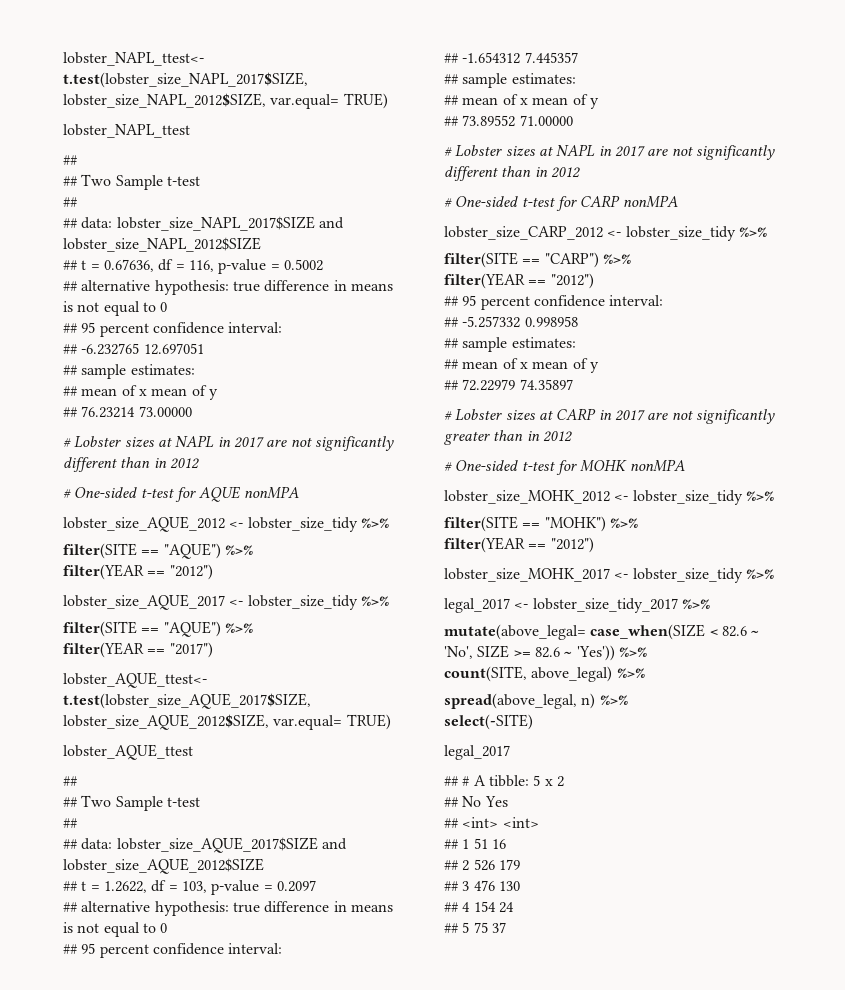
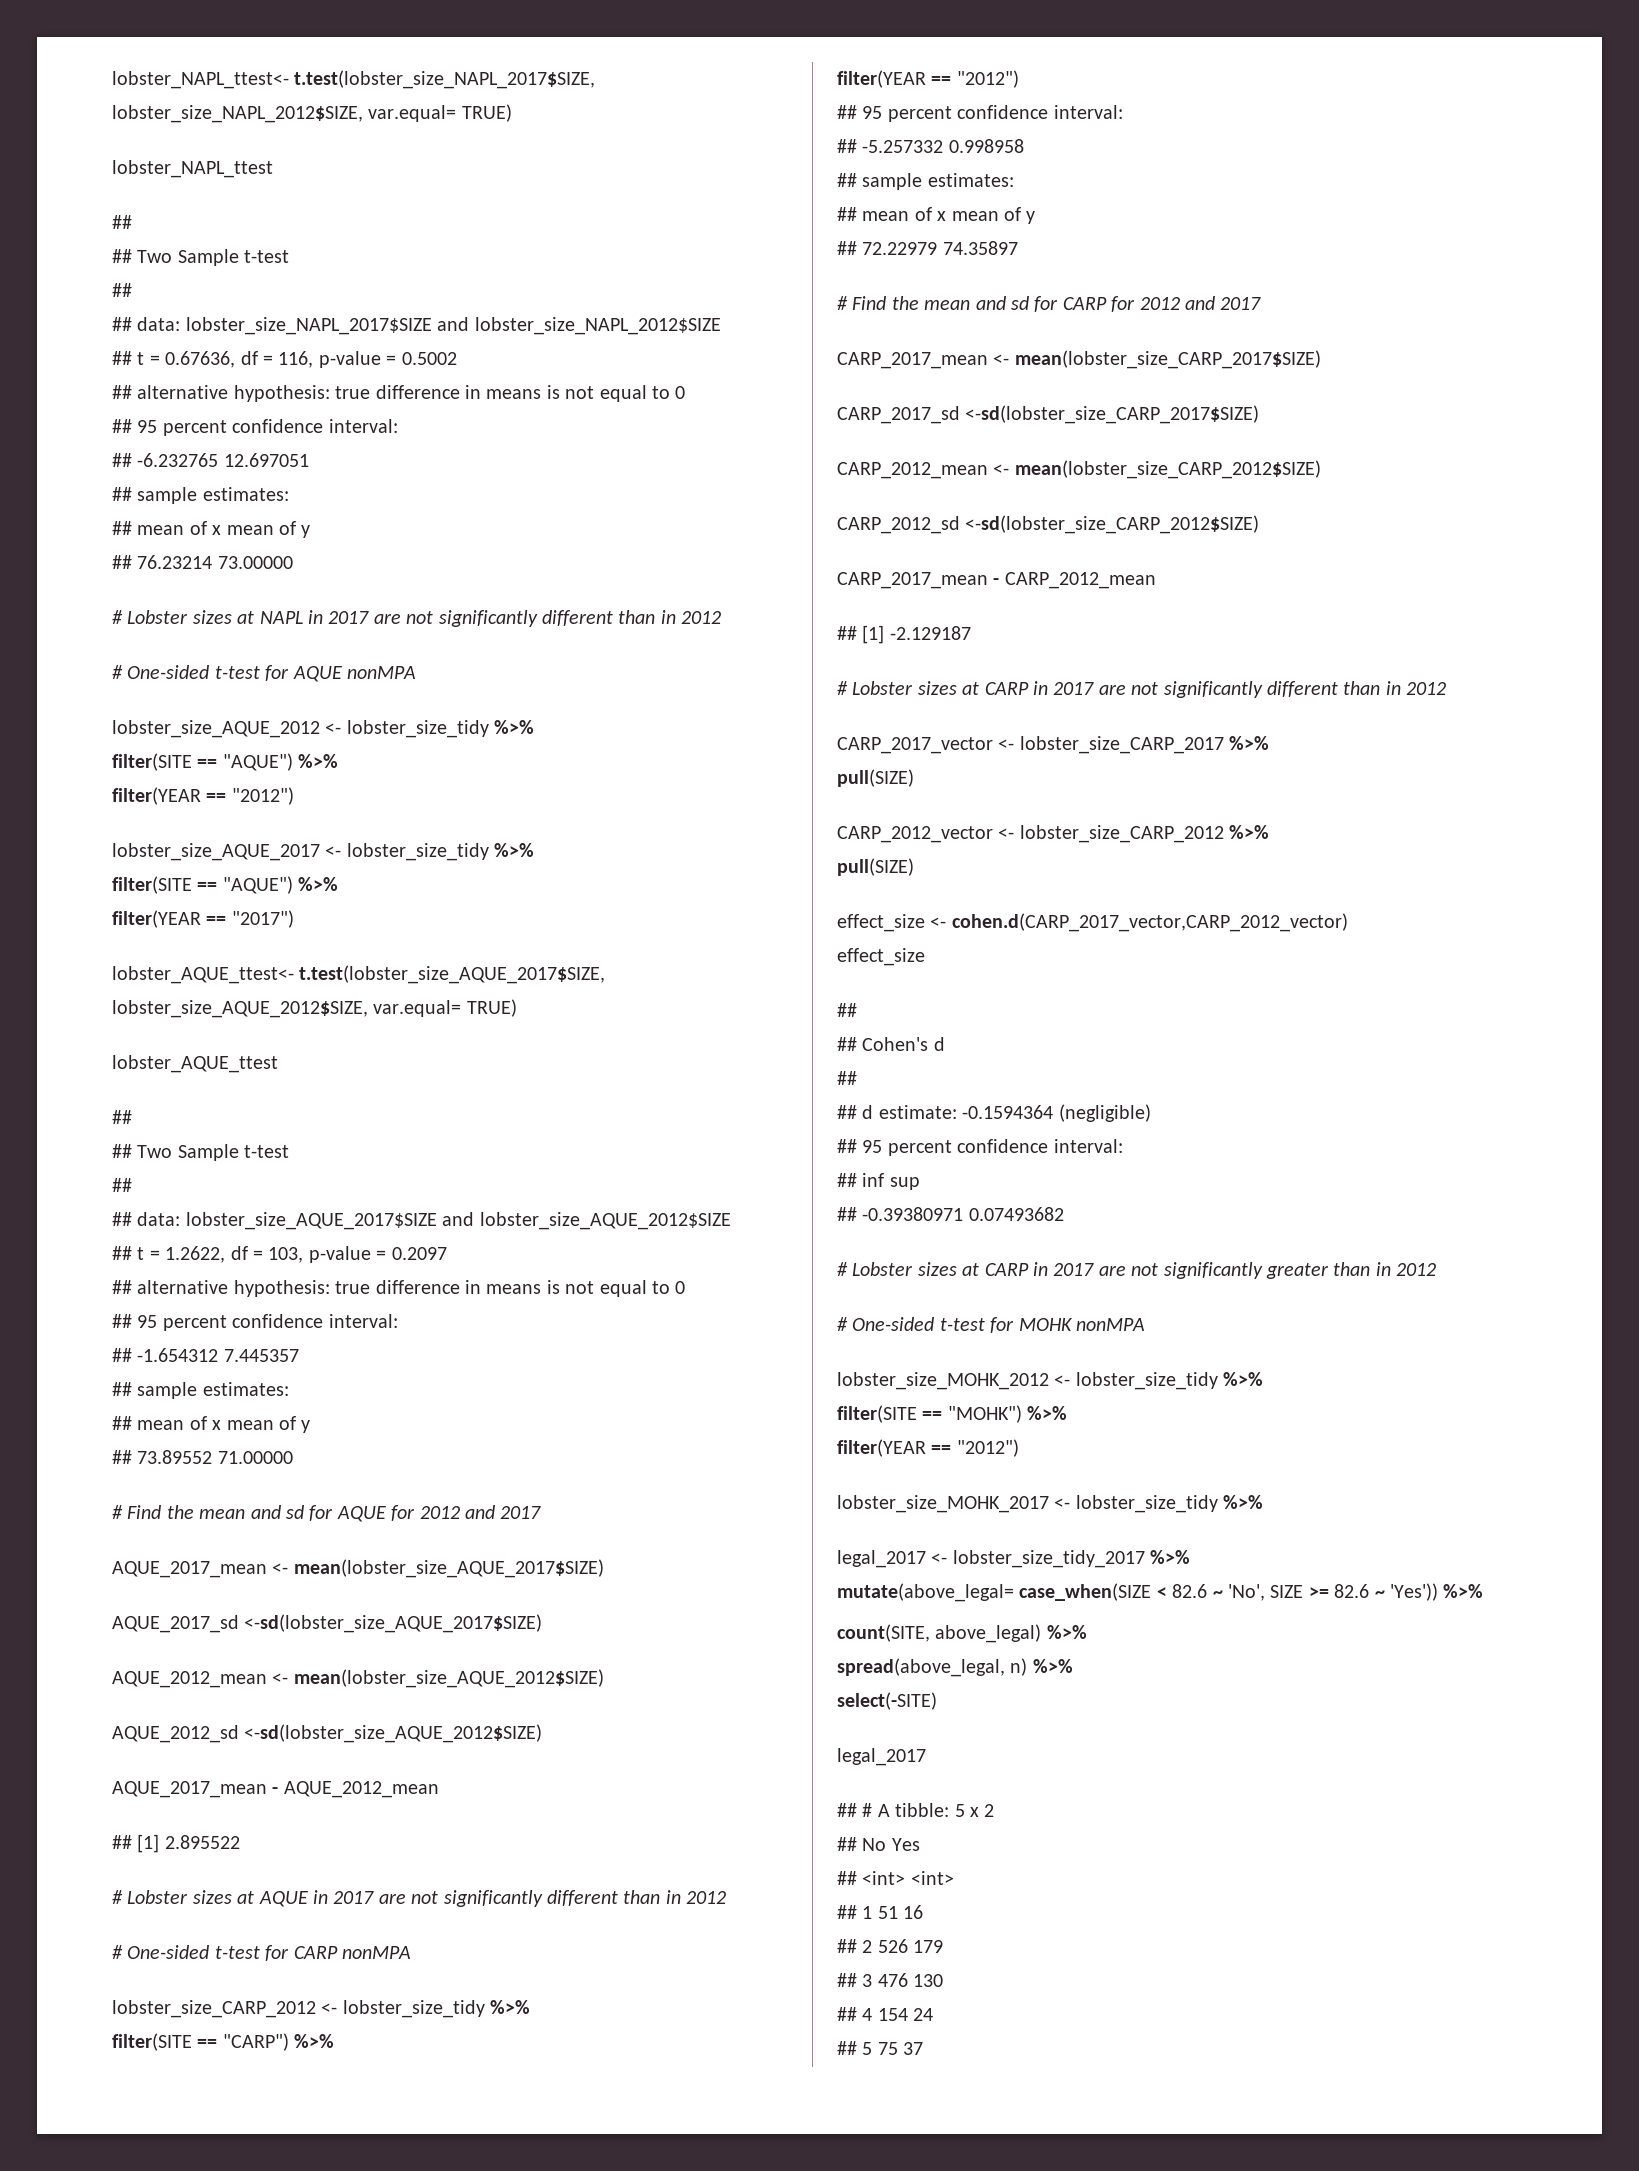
[444,144,596,157] // # Lobster sizes at NAPL -> [112,1505,542,1522] [112,1559,604,1578] [112,1614,543,1633] [112,1669,604,1688] [112,1724,543,1743] [112,1781,439,1798] [112,1834,240,1853] [112,1890,308,1907] // # Find the mean and sd for AQUE for 2012 and 2017 // AQUE_2017_mean <- mean(lobster_size_AQUE_2017$SIZE) // AQUE_2017_sd <-sd(lobster_size_AQUE_2017$SIZE) // AQUE_2012_mean <- mean(lobster_size_AQUE_2012$SIZE) // AQUE_2012_sd <-sd(lobster_size_AQUE_2012$SIZE) // AQUE_2017_mean - AQUE_2012_mean // ## [1] 2.895522 // # Lobster sizes at AQUE
(573, 384) none -> [837,296,1262,312] [837,350,1321,369] [837,405,1260,424] [837,460,1321,479] [837,515,1260,534] [837,572,1156,589] [837,625,971,644] [837,681,1447,698] [837,736,1270,754] [837,769,914,787] [837,825,1270,843] [837,858,914,876] [837,913,1348,932] [837,948,925,966] [837,1003,857,1017] [837,1037,945,1051] [837,1071,857,1085] [837,1104,1151,1122] [837,1139,1123,1156] [837,1173,920,1190] [837,1207,1064,1221] // # Find the mean and sd for CARP for 2012 and 2017 // CARP_2017_mean <- mean(lobster_size_CARP_2017$SIZE) // CARP_2017_sd <-sd(lobster_size_CARP_2017$SIZE) // CARP_2012_mean <- mean(lobster_size_CARP_2012$SIZE) // CARP_2012_sd <-sd(lobster_size_CARP_2012$SIZE) // CARP_2017_mean - CARP_2012_mean // ## [1] -2.129187 // # Lobster sizes at CARP in 2017 are not significantly different than in 2012 // CARP_2017_vector <- lobster_size_CARP_2017 %>% // pull(SIZE) // CARP_2012_vector <- lobster_size_CARP_2012 %>% // pull(SIZE) // effect_size <- cohen.d(CARP_2017_vector,CARP_2012_vector) // effect_size // ## // ## Cohen's d // ## // ## d estimate: -0.1594364 (negligible) // ## 95 percent confidence interval: // ## inf sup // ## -0.39380971 0.07493682

